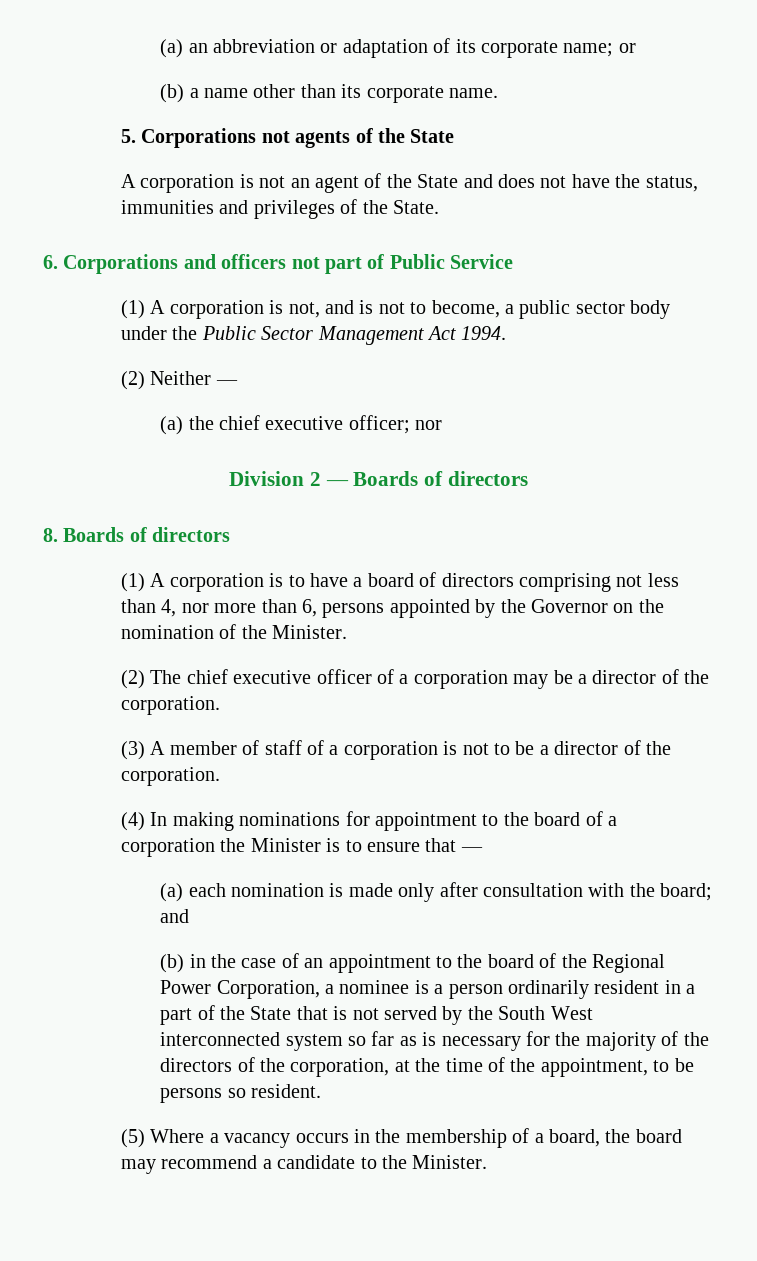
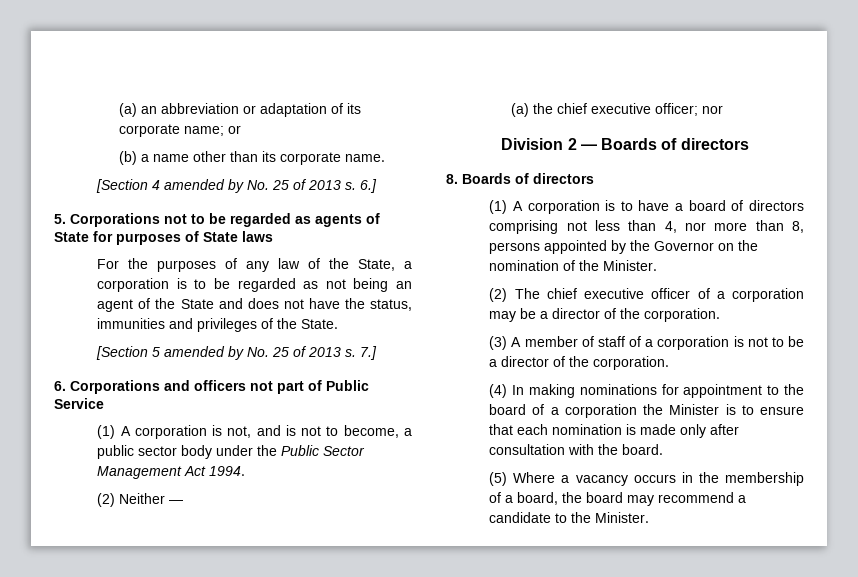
[121,128,455,148] [121,174,286,193] 5. Corporations not agents of the State // A corporation is not -> [96,179,378,193] [54,213,380,227] [54,231,273,245] [97,258,413,272] [97,278,389,292] [Section 4 amended by No. 25 of 2013 s. 6.] // 5. Corporations not to be regarded as agents of State for purposes of State laws // For the purposes of any law of the State, a corporation is to be regarded as not being
(440, 207) none -> [96,346,378,360] // [Section 5 amended by No. 25 of 2013 s. 7.]
[302,599,318,617] 6, -> [792,221,805,233] 8,
[460,847,483,852] [160,883,184,902] — // (a) -> (514, 429) none
[660,883,713,901] [160,909,190,923] [160,953,665,973] [160,980,696,999] [160,1005,593,1025] [160,1031,709,1051] [160,1057,694,1077] [160,1084,321,1103] board; and // (b) in the case of an appointment to the board of the Regional Power Corporation, a nominee is a person ordinarily resident in a part of the State that is not served by the South West interconnected system so far as is necessary for the majority of the directors of the corporation, at the time of the appointment, to be persons so resident. -> [622,444,664,455] board.

